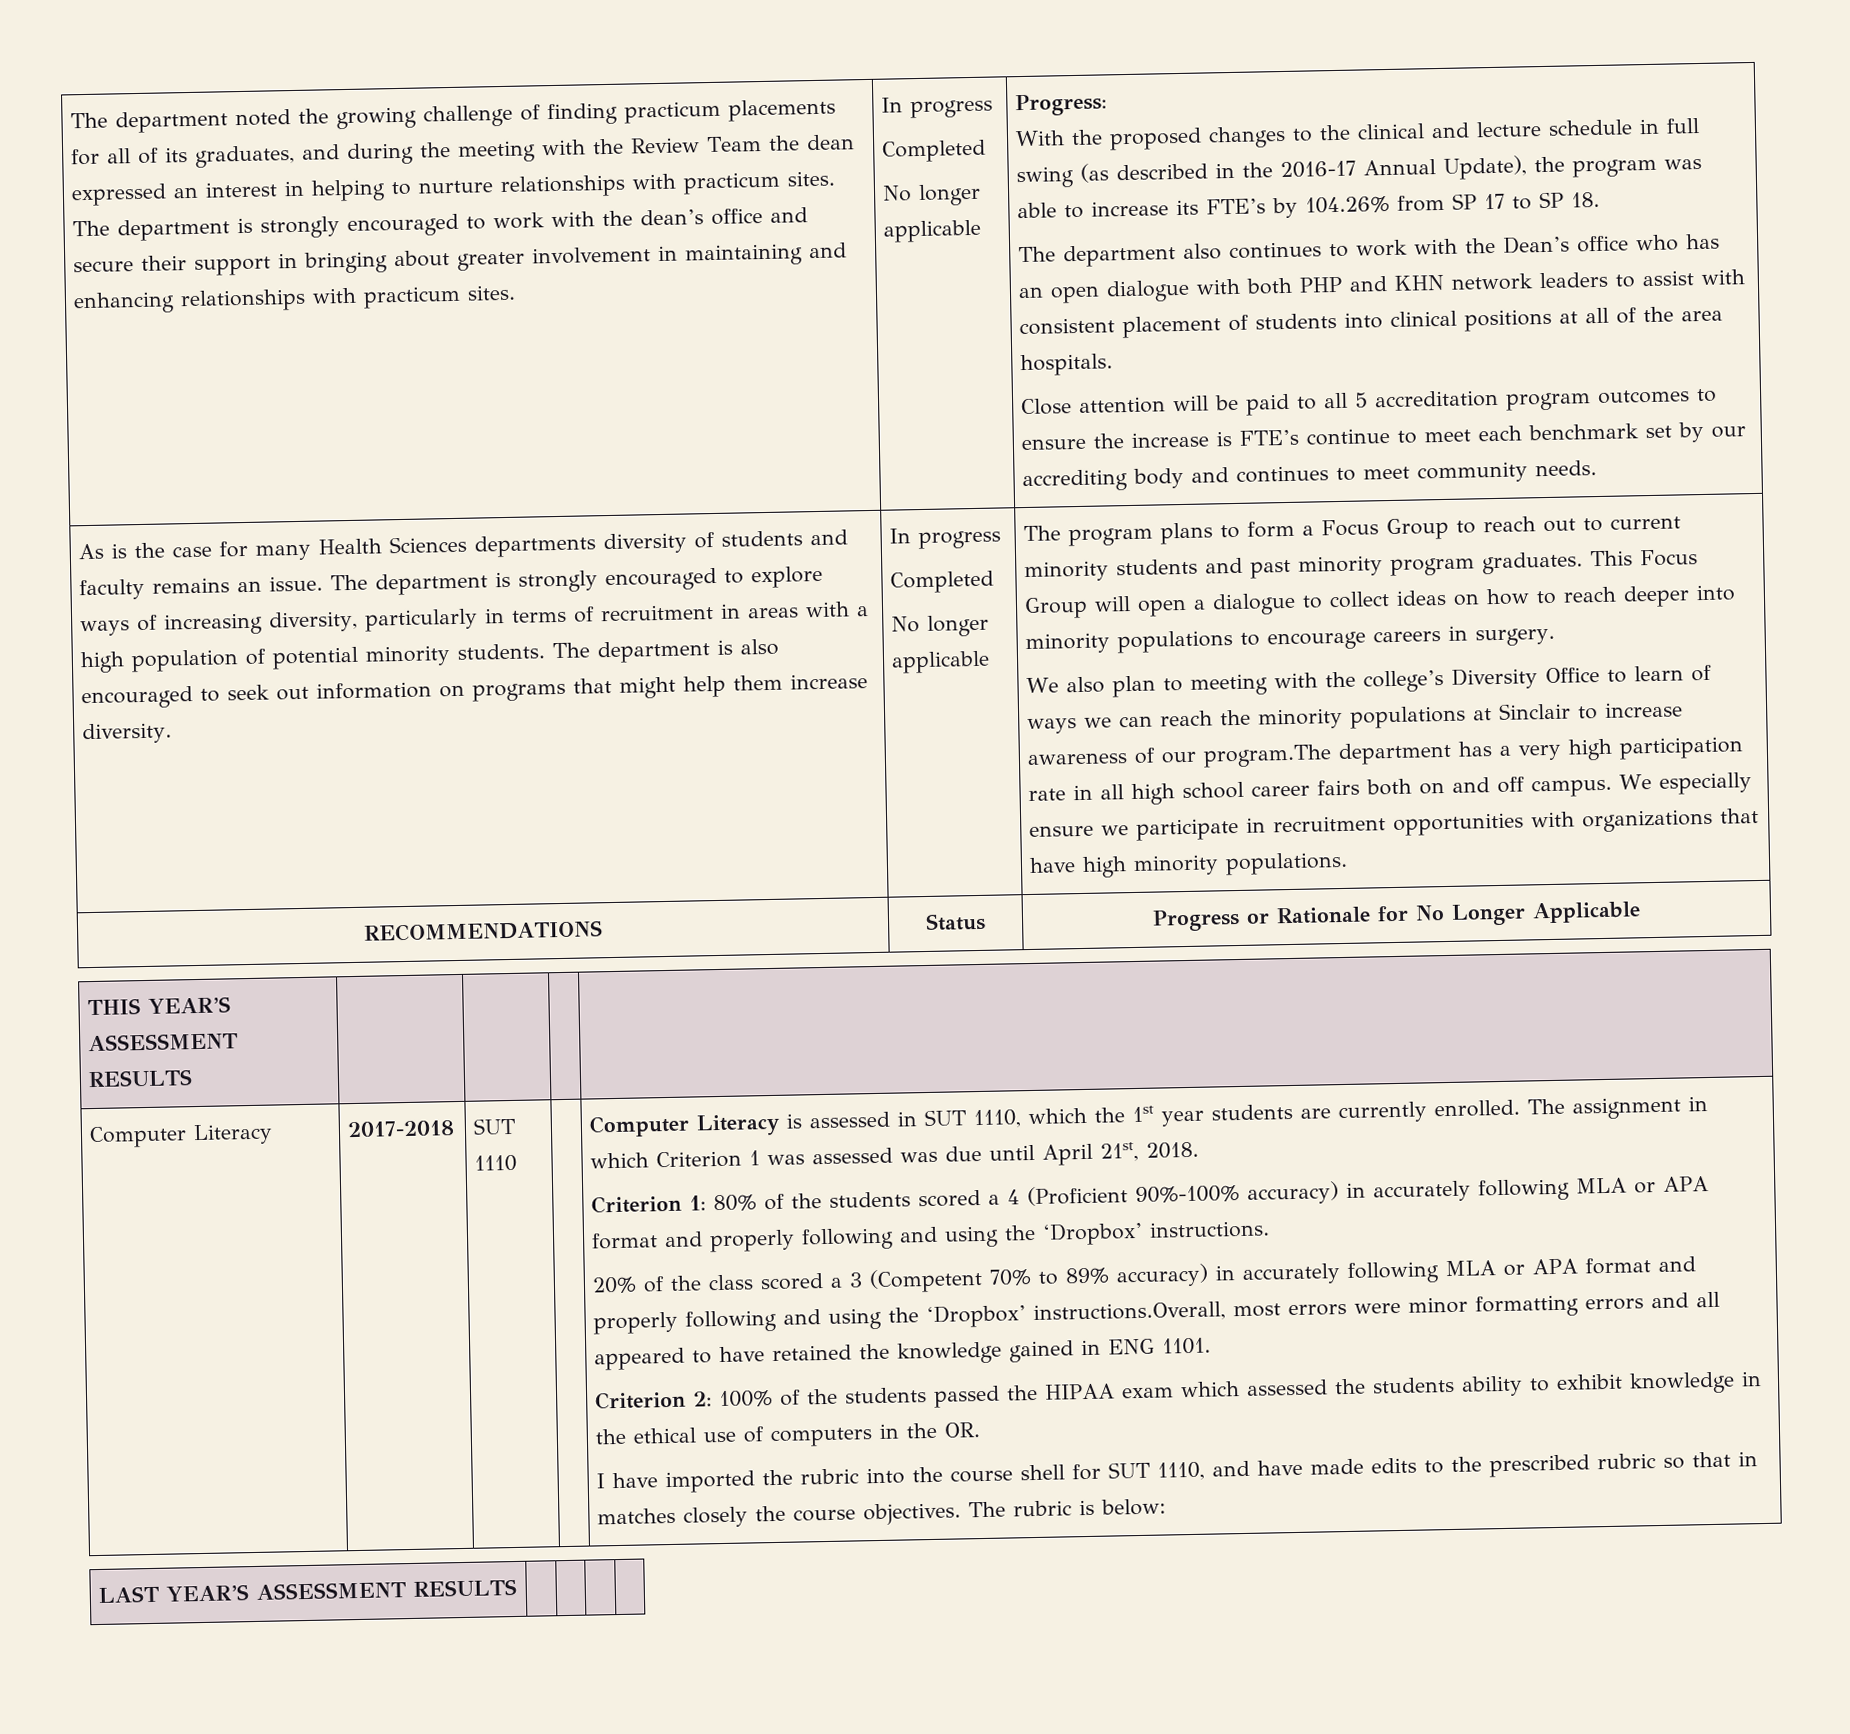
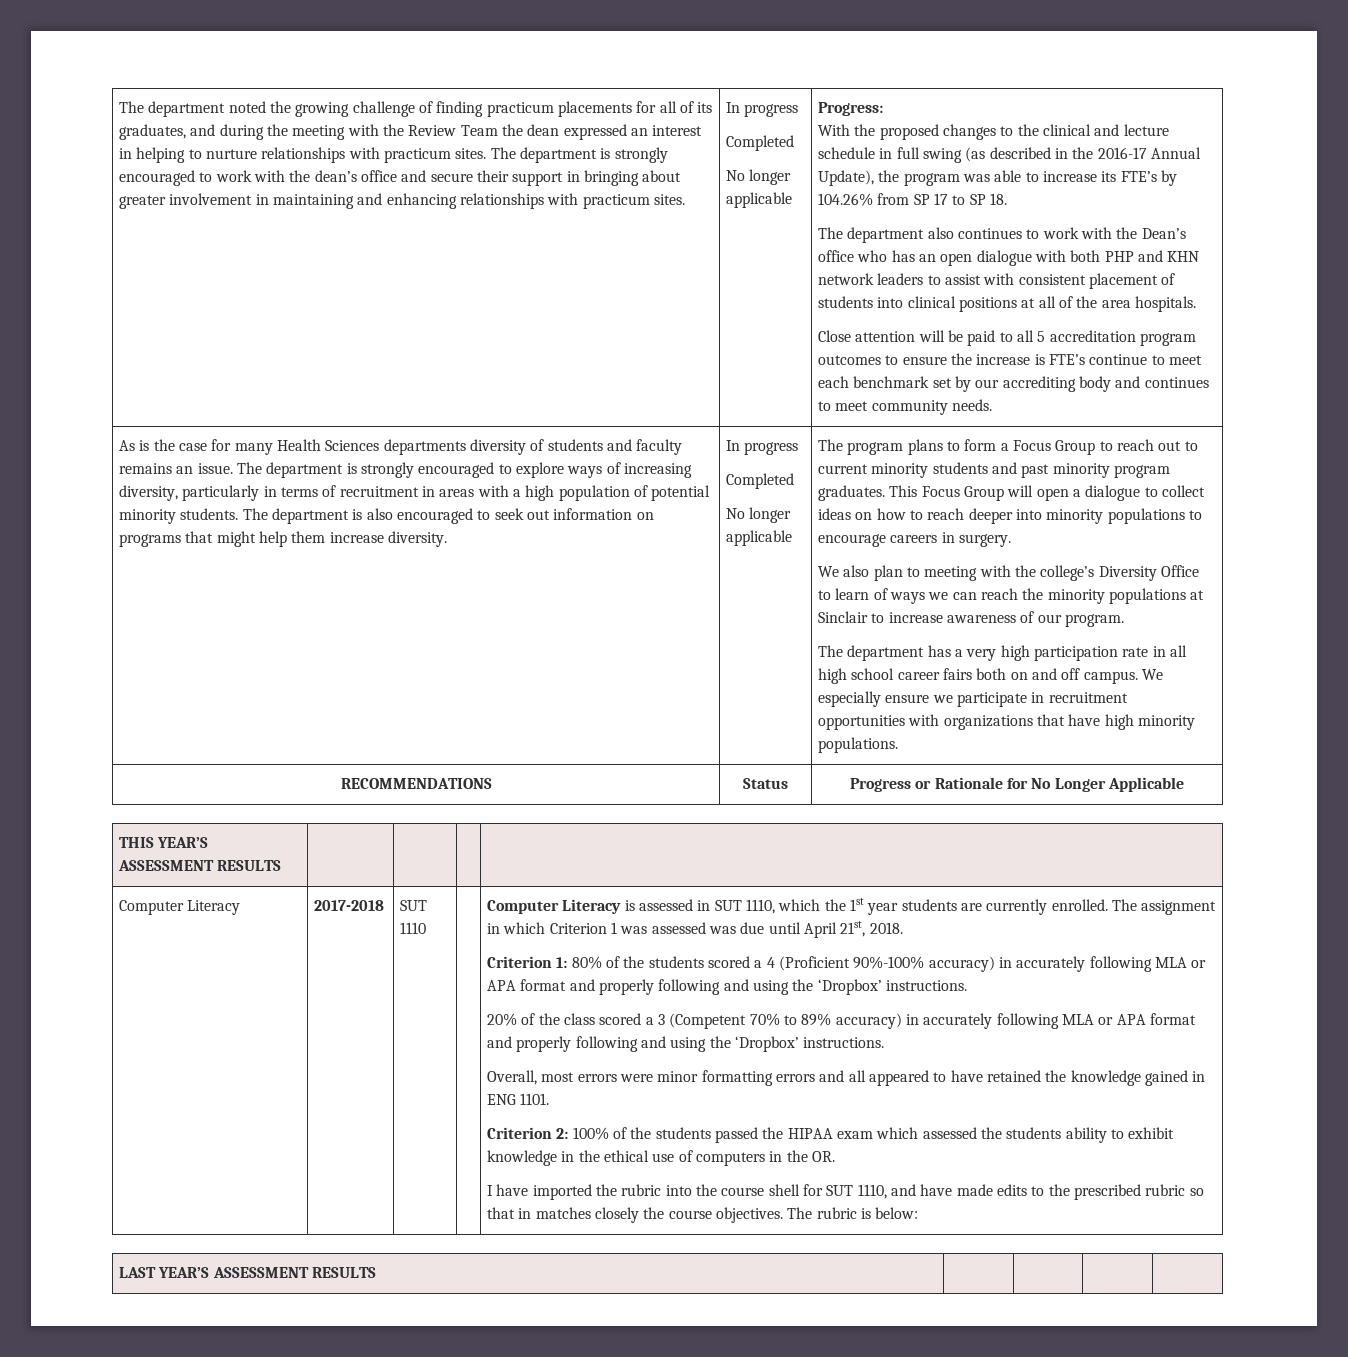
[1203,744,1333,768] program.The -> [1065,614,1125,627] [818,645,844,657] program. // The
[1033,1301,1227,1323] instructions.Overall, -> [803,1037,885,1048] [487,1070,538,1085] instructions. // Overall,

